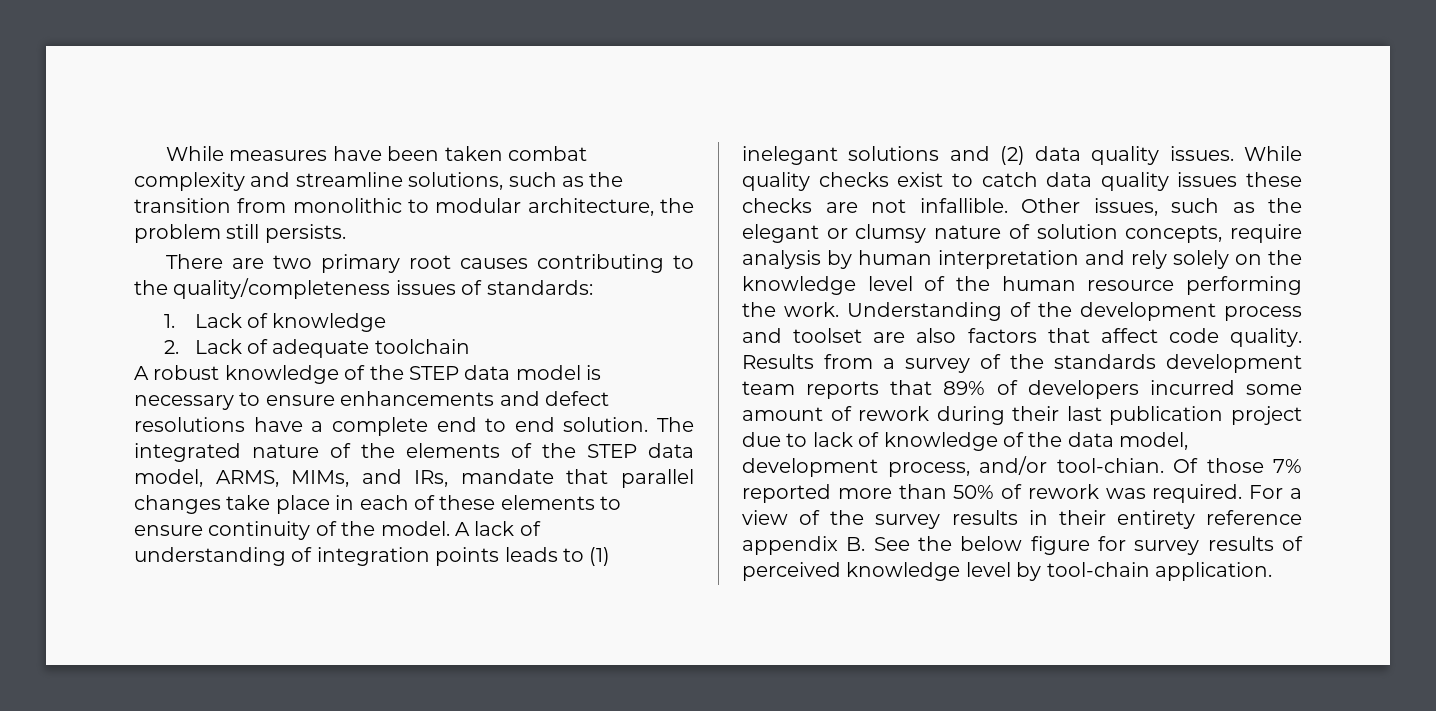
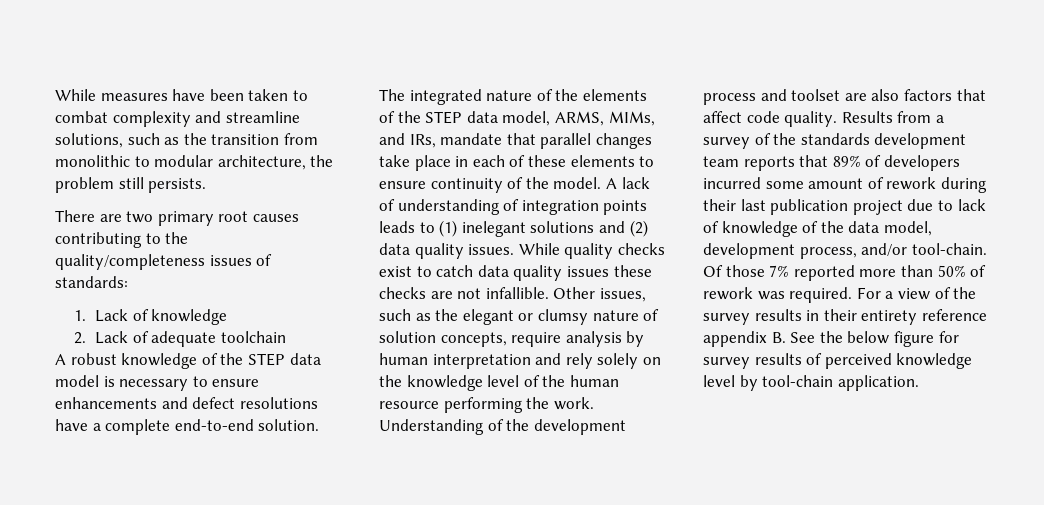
(503, 153) none -> [292,90,308,101] to
[436,417,555,432] end to end -> [174,419,254,431] end-to-end
[1056,458,1164,473] tool-chian. -> [911,243,987,255] tool-chain.

